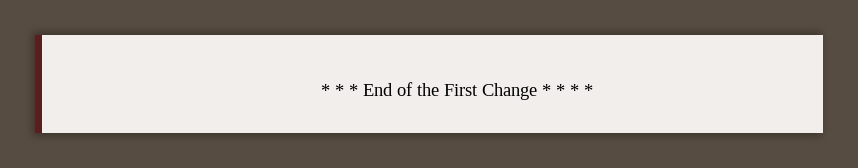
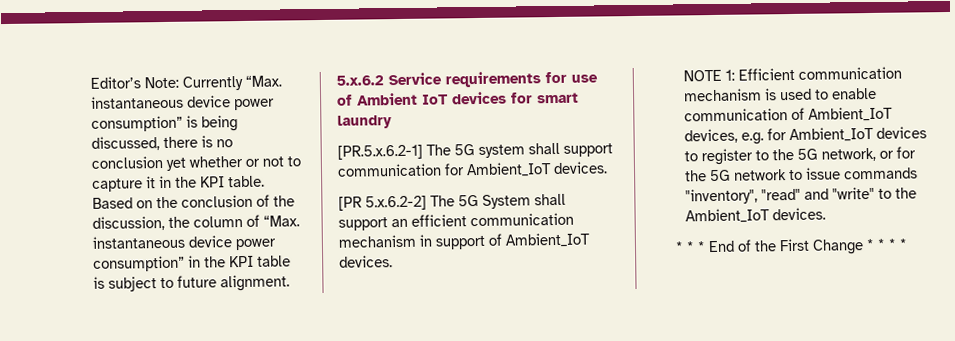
(320, 90) none -> [90,75,283,91] [91,95,276,111] [91,115,239,132] [91,135,234,151] [91,155,302,171] [92,175,266,192] [92,194,296,209] [92,214,301,231] [92,235,277,251] [93,255,292,272] [93,274,291,292] [336,71,598,88] [337,91,579,106] [337,115,392,129] [337,142,613,160] [337,161,608,178] [338,193,566,211] [338,212,574,231] [338,232,590,250] [339,255,393,268] [682,66,902,82] [682,87,877,102] [683,106,893,122] [683,126,927,145] [683,146,916,166] [684,167,918,182] [684,186,917,205] [684,207,826,224] Editor’s Note: Currently “Max. instantaneous device power consumption” is being discussed, there is no conclusion yet whether or not to capture it in the KPI table. Based on the conclusion of the discussion, the column of “Max. instantaneous device power consumption” in the KPI table is subject to future alignment. // 5.x.6.2 Service requirements for use of Ambient IoT devices for smart laundry // [PR.5.x.6.2-1] The 5G system shall support communication for Ambient_IoT devices. // [PR 5.x.6.2-2] The 5G System shall support an efficient communication mechanism in support of Ambient_IoT devices. // NOTE 1: Efficient communication mechanism is used to enable communication of Ambient_IoT devices, e.g. for Ambient_IoT devices to register to the 5G network, or for the 5G network to issue commands "inventory", "read" and "write" to the Ambient_IoT devices. //

